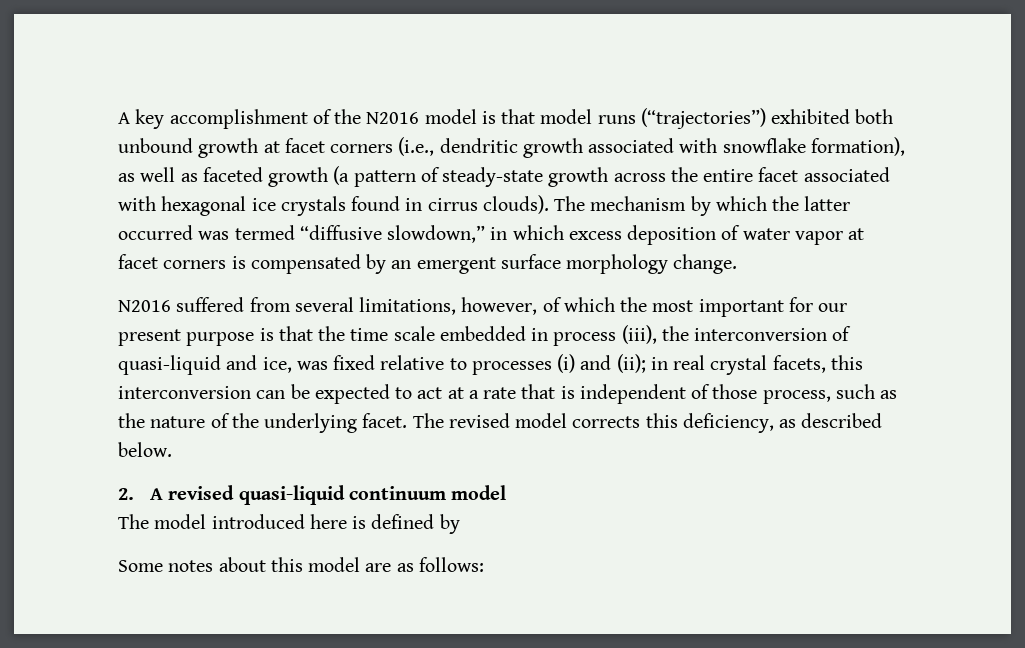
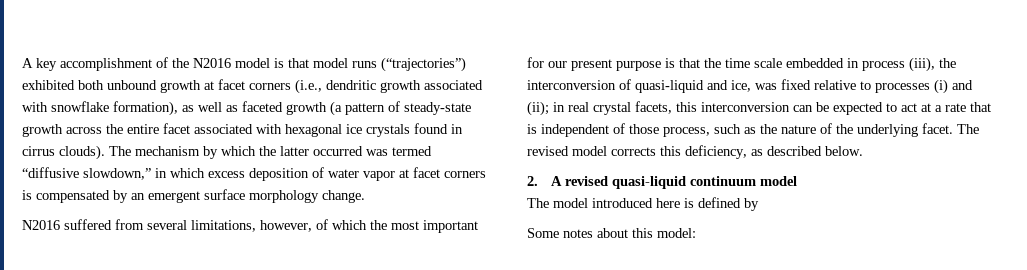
[308,557,484,572] model are as follows: -> [657,228,696,238] model:

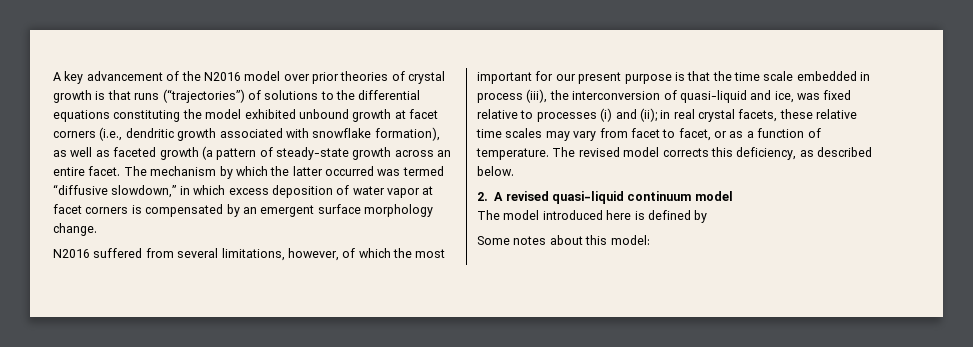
[60,58,152,71] accomplishment -> [86,71,163,81] advancement
[274,58,348,68] is that model -> [283,71,446,84] [53,90,131,103] over prior theories of crystal growth is that
[22,80,104,90] exhibited both -> [247,90,421,100] [53,109,296,122] of solutions to the differential equations constituting the model exhibited
[106,123,463,137] [22,145,105,160] the entire facet associated with hexagonal ice crystals found in cirrus clouds). -> [437,150,452,157] [53,166,121,176] an entire facet.
[676,102,991,115] [527,123,953,137] this interconversion can be expected to act at a rate that is independent of those process, such as the nature of the underlying facet. -> [779,109,858,119] [476,128,821,141] [476,148,549,160] these relative time scales may vary from facet to facet, or as a function of temperature.

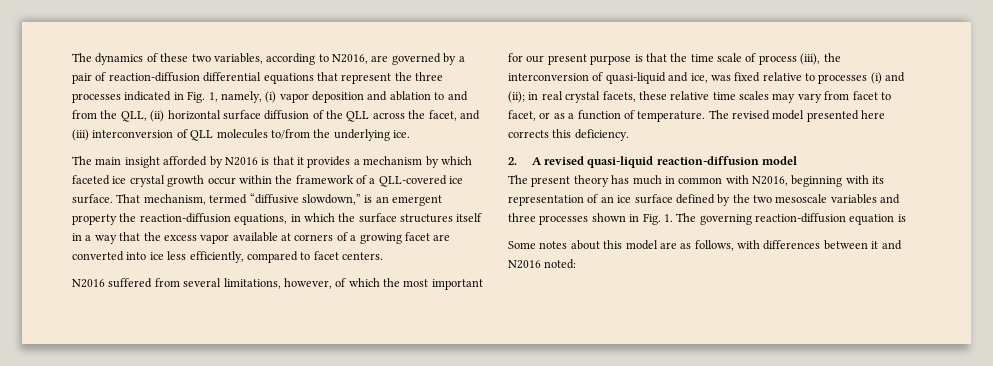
[53,71,446,84] [53,89,421,103] [53,109,438,122] [53,127,440,141] [53,146,452,160] [53,166,444,179] [53,184,434,198] [53,204,433,217] [53,223,97,236] A key advancement of the N2016 model over prior theories of crystal growth is that runs (“trajectories”) of solutions to the differential equations constituting the model exhibited unbound growth at facet corners (i.e., dendritic growth associated with snowflake formation), as well as faceted growth (a pattern of steady-state growth across an entire facet. The mechanism by which the latter occurred was termed “diffusive slowdown,” in which excess deposition of water vapor at facet corners is compensated by an emergent surface morphology change. -> [72,53,465,65] [72,72,443,84] [72,91,468,103] [72,110,480,122] [72,129,410,141] [72,156,472,168] [72,175,464,187] [72,193,442,206] [72,213,483,225] [72,232,451,244] [72,251,383,263] The dynamics of these two variables, according to N2016, are governed by a pair of reaction-diffusion differential equations that represent the three processes indicated in Fig. 1, namely, (i) vapor deposition and ablation to and from the QLL, (ii) horizontal surface diffusion of the QLL across the facet, and (iii) interconversion of QLL molecules to/from the underlying ice. // The main insight afforded by N2016 is that it provides a mechanism by which faceted ice crystal growth occur within the framework of a QLL-covered ice surface. That mechanism, termed “diffusive slowdown,” is an emergent property the reaction-diffusion equations, in which the surface structures itself in a way that the excess vapor available at corners of a growing facet are converted into ice less efficiently, compared to facet centers.
[796,71,871,81] embedded in -> [745,53,757,62] of
[662,147,872,160] [477,166,514,176] corrects this deficiency, as described below. -> [806,110,886,122] [508,129,629,141] presented here corrects this deficiency.
[627,191,692,201] continuum -> [656,156,759,165] reaction-diffusion
[503,210,708,223] [477,235,650,245] model introduced here is defined by // Some notes about this model: -> [531,175,885,187] [508,194,901,206] [508,213,906,225] [508,240,902,251] [508,259,577,269] present theory has much in common with N2016, beginning with its representation of an ice surface defined by the two mesoscale variables and three processes shown in Fig. 1. The governing reaction-diffusion equation is // Some notes about this model are as follows, with differences between it and N2016 noted:

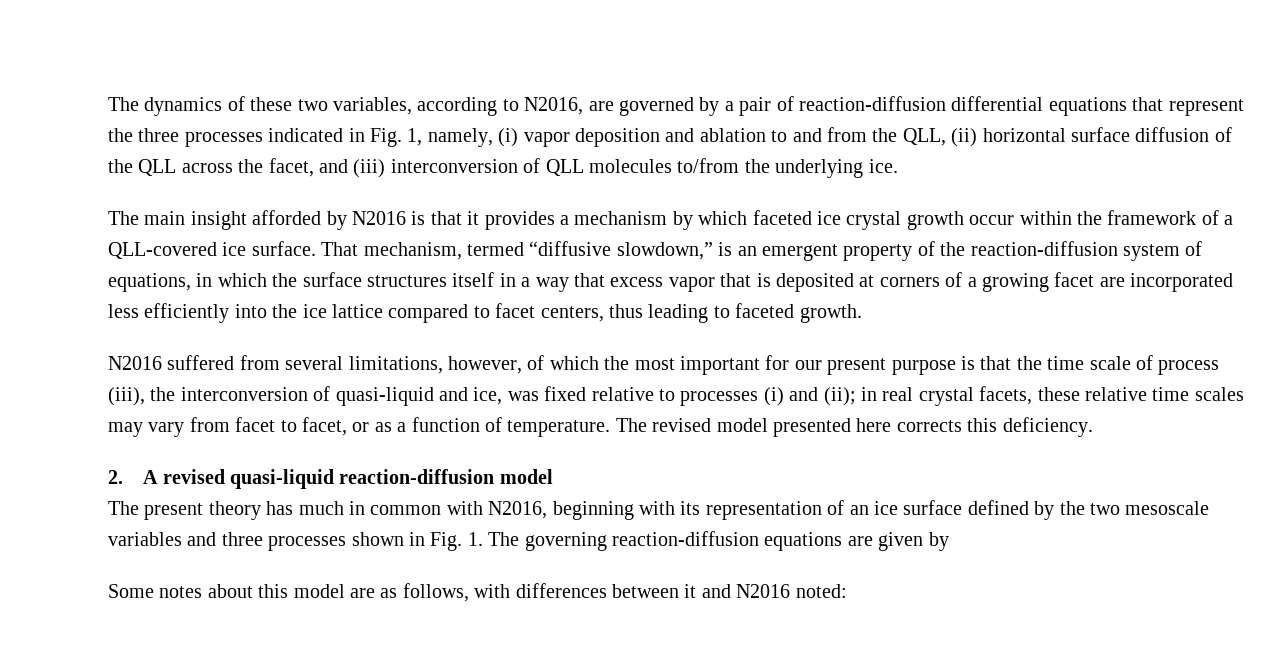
(117, 219) none -> [917,241,935,256] of
(231, 218) none -> [1122,241,1203,261] system of
[143,232,161,241] the -> (605, 280) none
[232,232,278,242] available -> [720,273,854,292] that is deposited
[72,251,383,263] converted into ice less efficiently, compared to facet centers. -> [1130,273,1234,292] [108,303,862,323] incorporated less efficiently into the ice lattice compared to facet centers, thus leading to faceted growth.
[849,214,906,225] equation is -> [764,532,949,551] equations are given by

